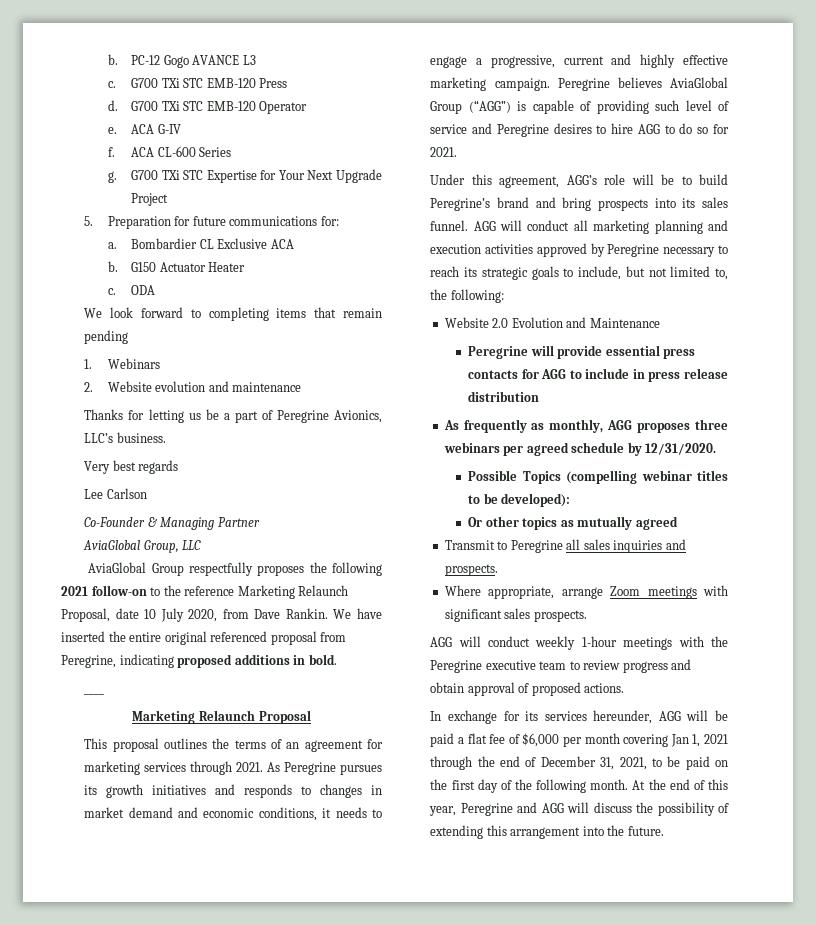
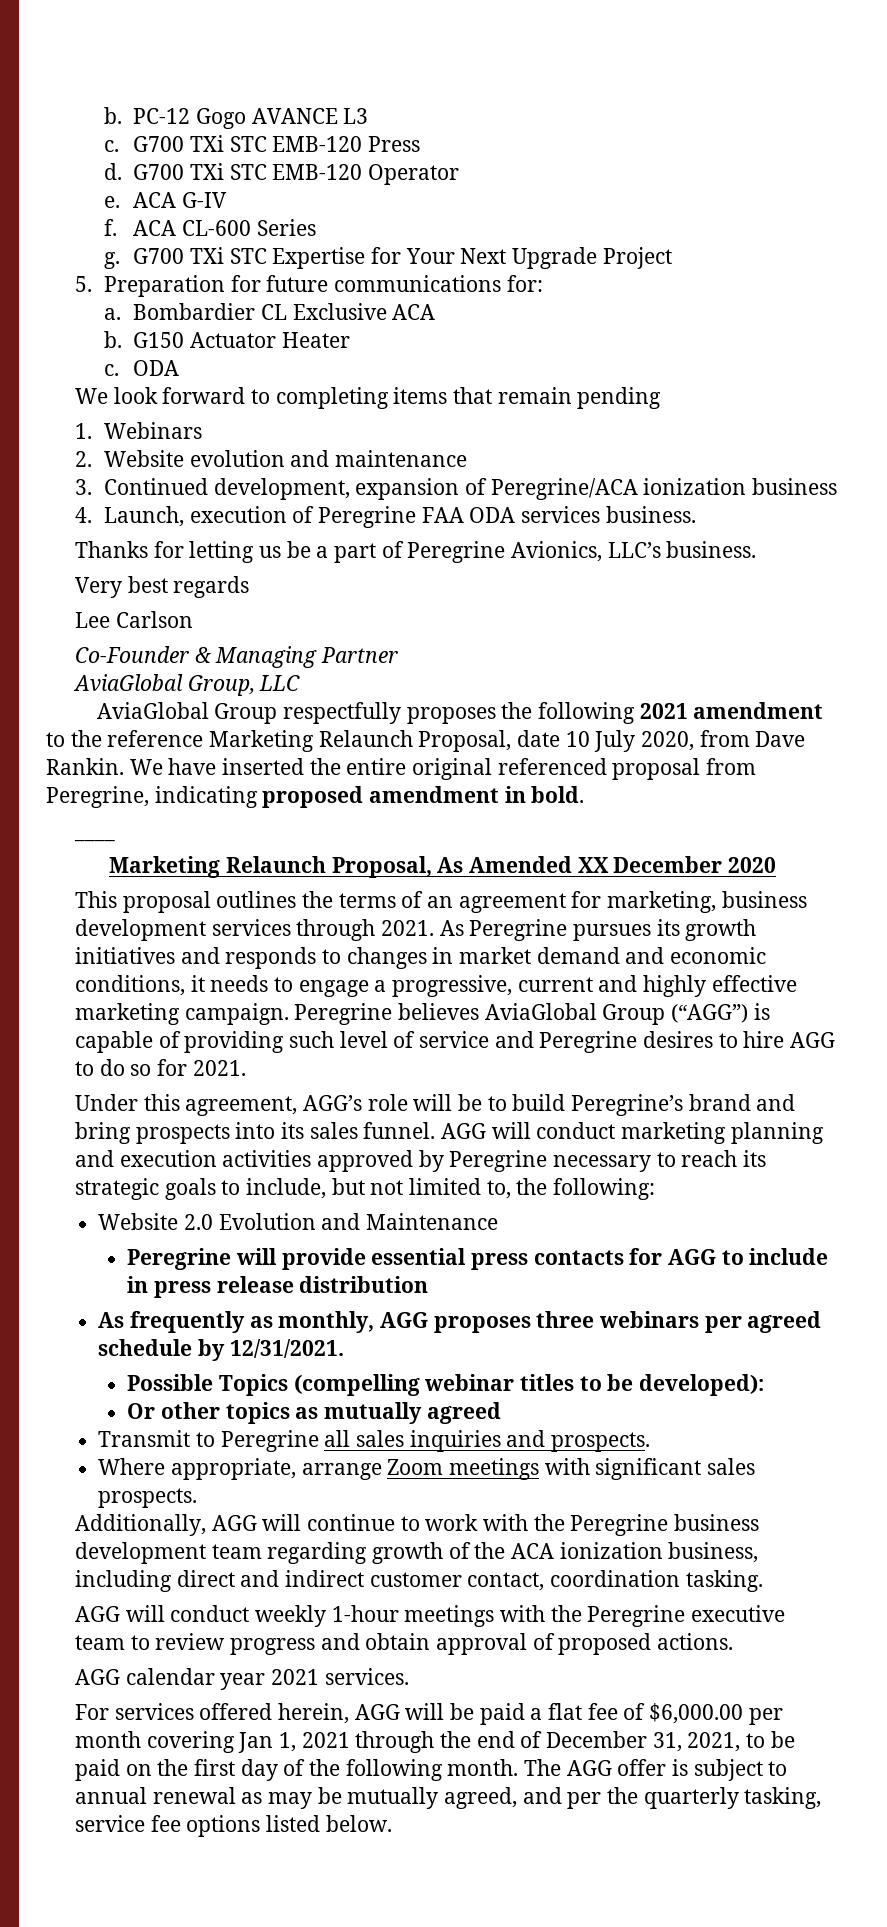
(302, 387) none -> [75,478,838,500] [75,506,696,528] // 3. Continued development, expansion of Peregrine/ACA ionization business // 4. Launch, execution of Peregrine FAA ODA services business.
[91,585,147,596] follow-on -> [693,702,824,719] amendment
[234,654,290,665] additions -> [369,786,500,803] amendment
[258,710,311,724] Proposal -> [331,856,776,878] Proposal, As Amended XX December 2020
[84,761,141,775] marketing -> [607,891,807,913] [75,919,207,941] marketing, business development
[573,220,588,231] all -> (616, 1130) none
[645,443,717,455] 12/31/2020. -> [229,1339,344,1358] 12/31/2021.
(587, 616) none -> [75,1514,760,1536] [75,1542,759,1564] [75,1570,763,1592] // Additionally, AGG will continue to work with the Peregrine business development team regarding growth of the ACA ionization business, including direct and indirect customer contact, coordination tasking.
[430,710,653,724] In exchange for its services hereunder, -> [75,1668,409,1690] [75,1703,350,1724] AGG calendar year 2021 services. // For services offered herein,
[522,733,560,747] $6,000 -> [649,1703,744,1724] $6,000.00
[632,779,728,790] [429,802,729,816] [430,825,664,839] At the end of this year, Peregrine and AGG will discuss the possibility of extending this arrangement into the future. -> [524,1759,788,1781] [75,1787,822,1809] [75,1815,392,1837] The AGG offer is subject to annual renewal as may be mutually agreed, and per the quarterly tasking, service fee options listed below.

